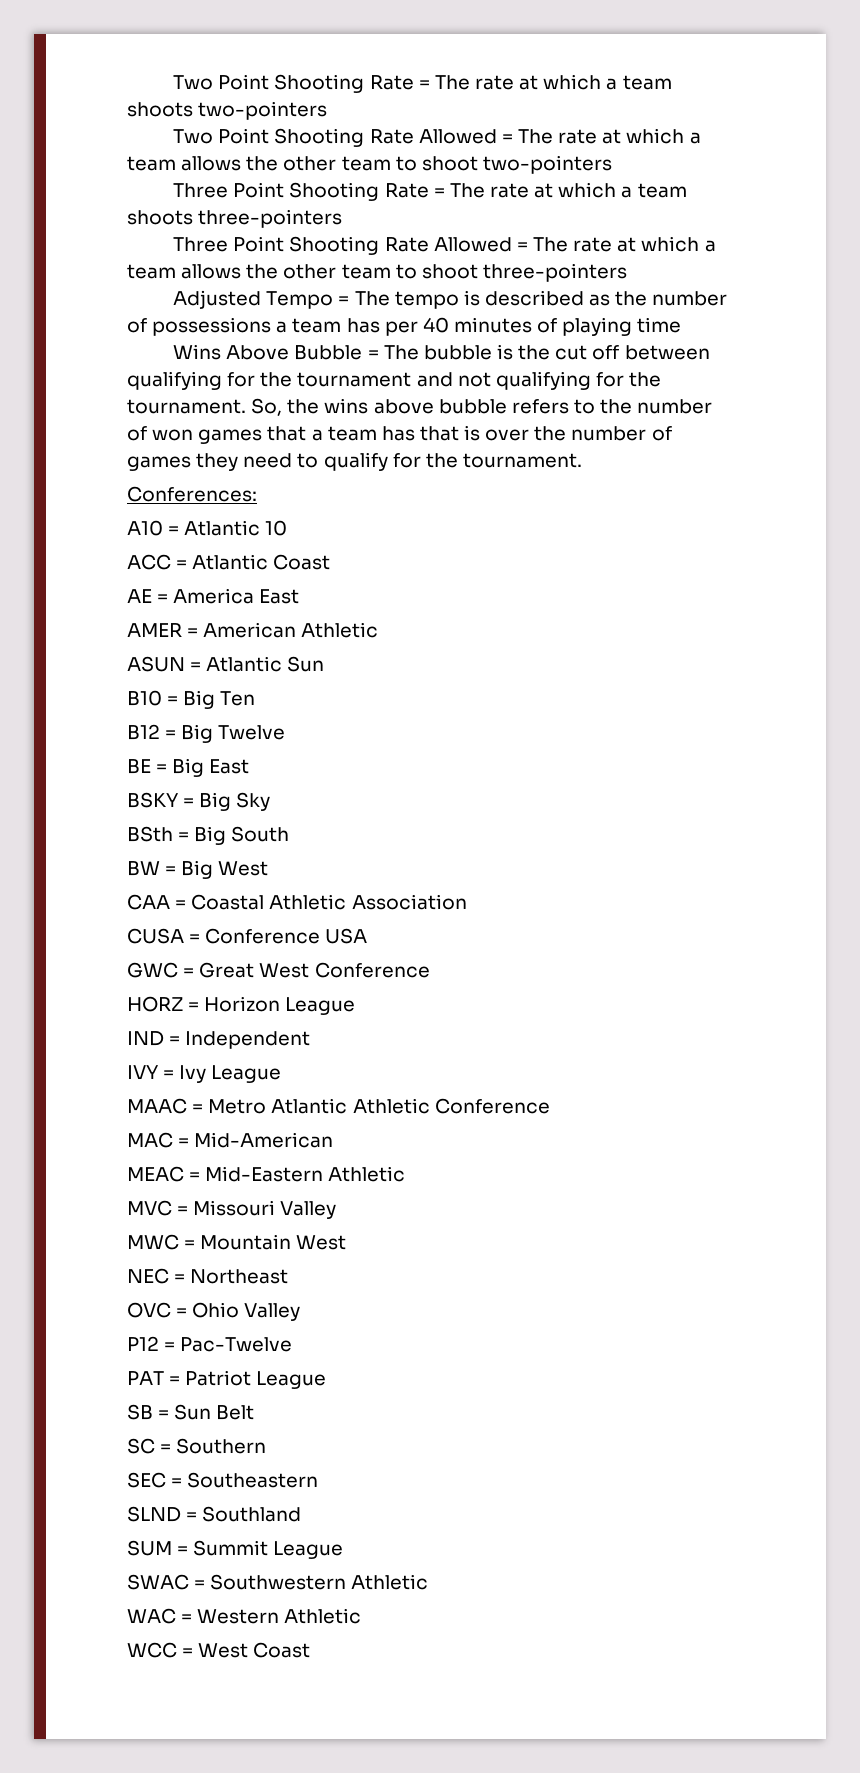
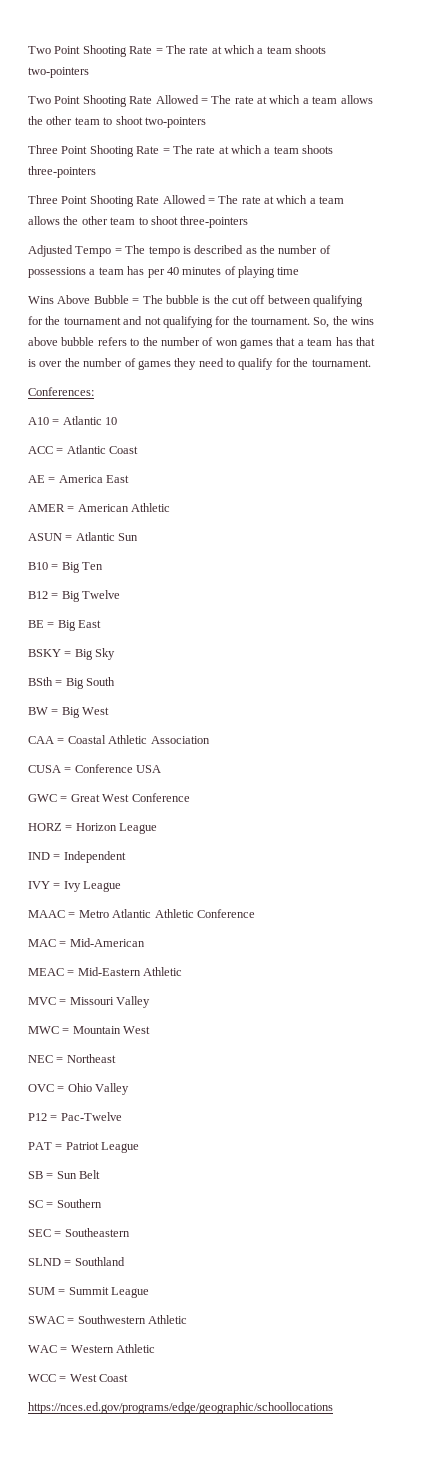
(311, 1650) none -> [28,1402,333,1414] // https://nces.ed.gov/programs/edge/geographic/schoollocations

